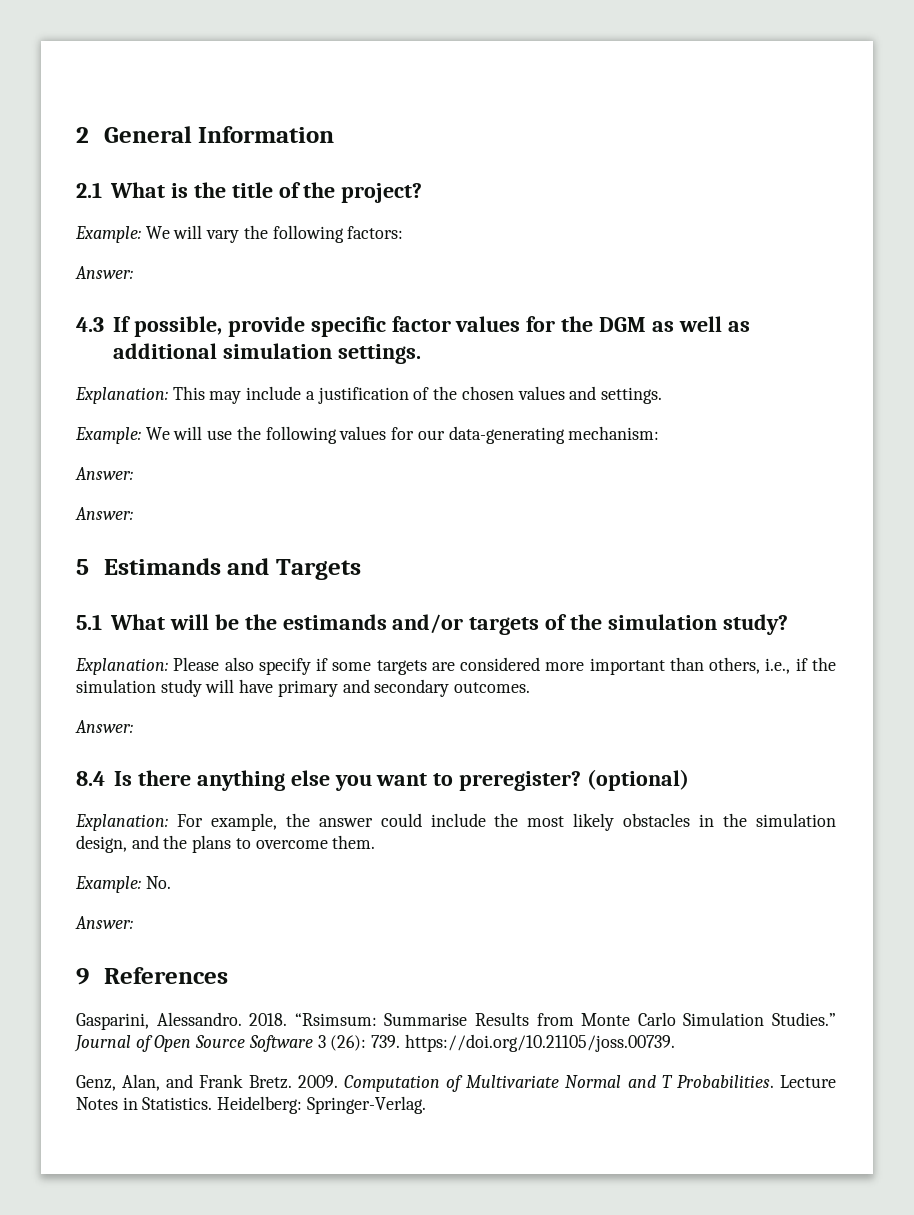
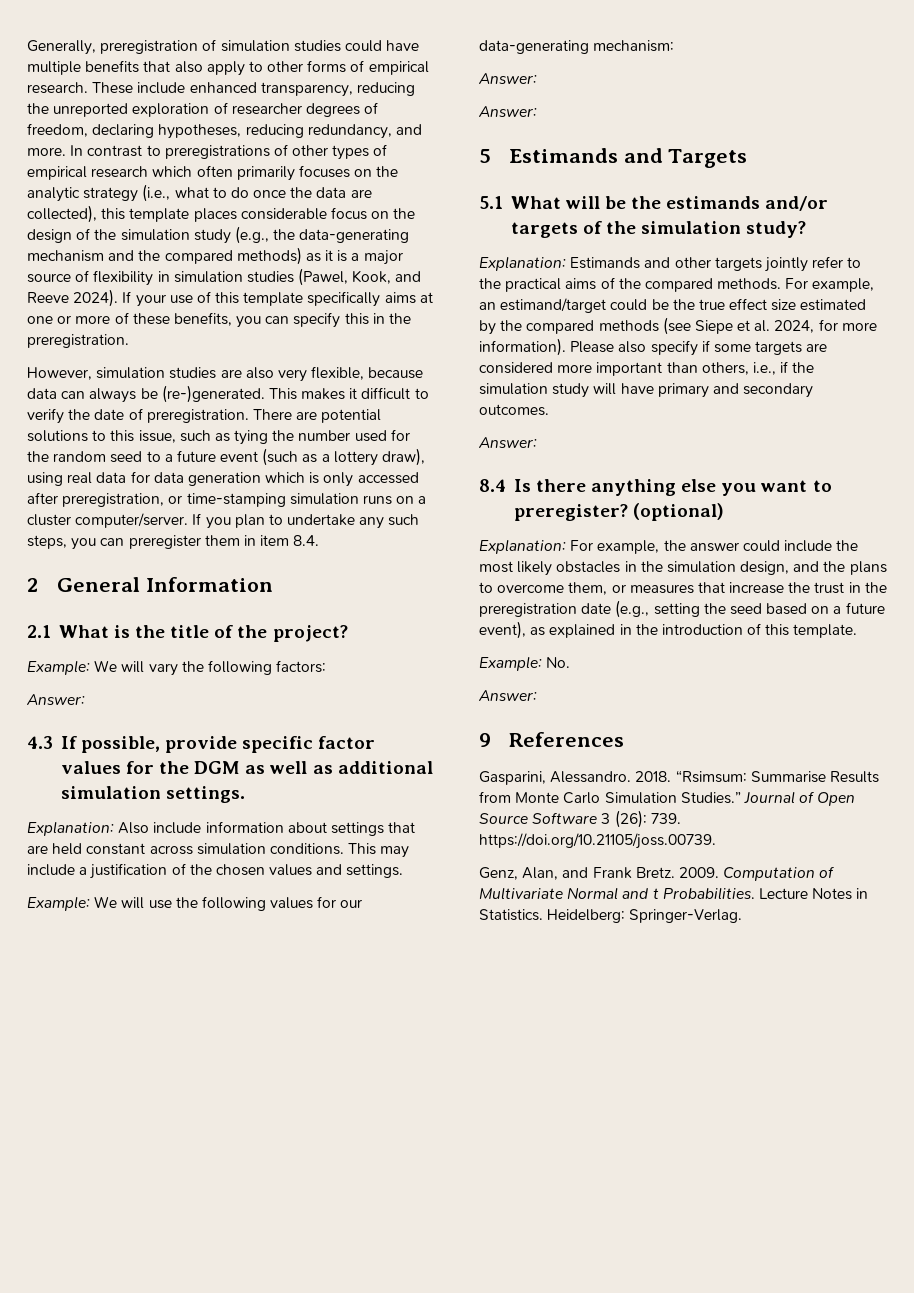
(76, 135) none -> [27,39,420,55] [27,60,429,76] [27,82,415,97] [27,102,379,117] [27,123,422,139] [27,144,388,160] [27,165,399,181] [27,184,372,202] [27,205,416,223] [27,226,410,244] [27,247,403,265] [27,268,422,286] [27,289,433,307] [27,312,412,328] [27,334,129,348] [27,366,424,382] [27,385,429,403] [27,408,382,424] [27,429,410,445] [27,448,426,466] [27,471,419,487] [27,492,427,507] [27,513,420,529] [27,535,320,550] Generally, preregistration of simulation studies could have multiple benefits that also apply to other forms of empirical research. These include enhanced transparency, reducing the unreported exploration of researcher degrees of freedom, declaring hypotheses, reducing redundancy, and more. In contrast to preregistrations of other types of empirical research which often primarily focuses on the analytic strategy (i.e., what to do once the data are collected), this template places considerable focus on the design of the simulation study (e.g., the data-generating mechanism and the compared methods) as it is a major source of flexibility in simulation studies (Pawel, Kook, and Reeve 2024). If your use of this template specifically aims at one or more of these benefits, you can specify this in the preregistration. // However, simulation studies are also very flexible, because data can always be (re-)generated. This makes it difficult to verify the date of preregistration. There are potential solutions to this issue, such as tying the number used for the random seed to a future event (such as a lottery draw), using real data for data generation which is only accessed after preregistration, or time-stamping simulation runs on a cluster computer/server. If you plan to undertake any such steps, you can preregister them in item 8.4. //
(168, 395) none -> [118,821,416,836] [27,843,344,855] Also include information about settings that are held constant across simulation conditions.
(168, 666) none -> [570,256,862,272] [479,277,875,292] [479,298,867,313] [479,317,877,335] [479,338,566,356] Estimands and other targets jointly refer to the practical aims of the compared methods. For example, an estimand/target could be the true effect size estimated by the compared methods (see Siepe et al. 2024, for more information).
[332,835,376,849] them. -> [568,582,887,595] [479,600,885,618] [479,621,858,639] them, or measures that increase the trust in the preregistration date (e.g., setting the seed based on a future event), as explained in the introduction of this template.
[661,1075,673,1088] T -> [652,888,659,899] t

